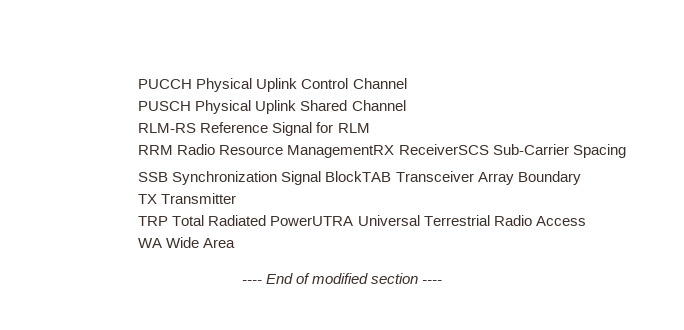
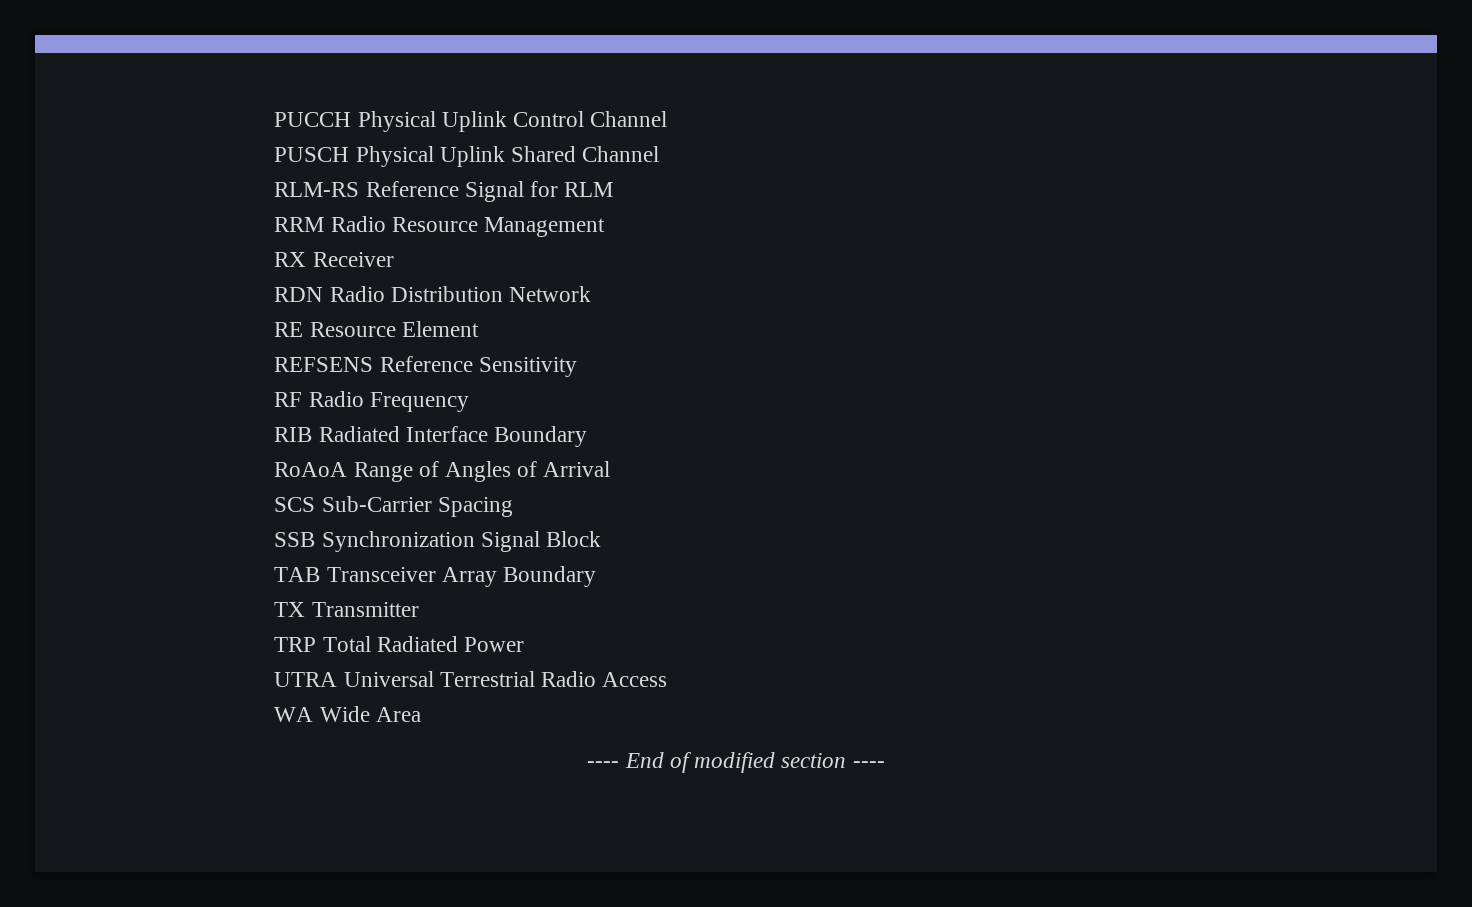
[287,144,489,158] ManagementRX ReceiverSCS -> [483,217,605,237] [274,252,394,267] [274,286,591,302] [274,321,479,337] [274,356,577,377] [274,391,469,412] [274,426,587,447] [274,461,611,482] [274,497,316,512] Management // RX Receiver // RDN Radio Distribution Network // RE Resource Element // REFSENS Reference Sensitivity // RF Radio Frequency // RIB Radiated Interface Boundary // RoAoA Range of Angles of Arrival // SCS
[325,171,392,182] BlockTAB -> [545,531,601,547] [274,567,321,582] Block // TAB
[270,216,354,226] PowerUTRA -> [463,637,524,652] [274,672,338,687] Power // UTRA

